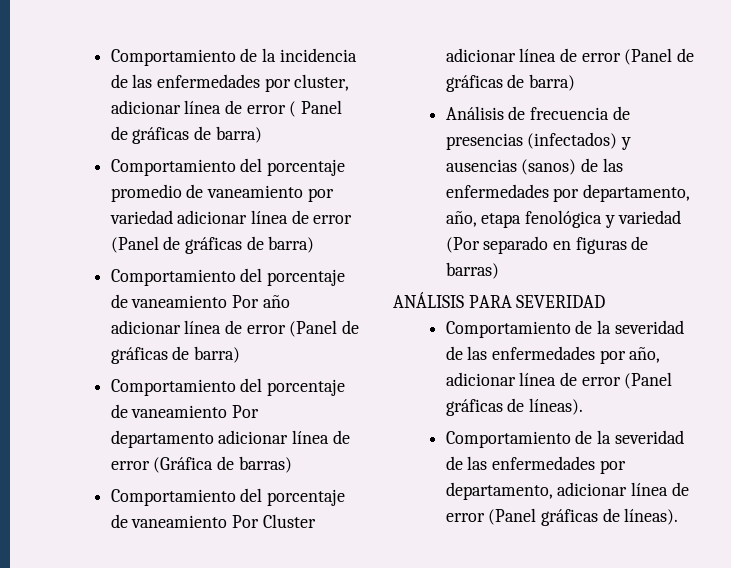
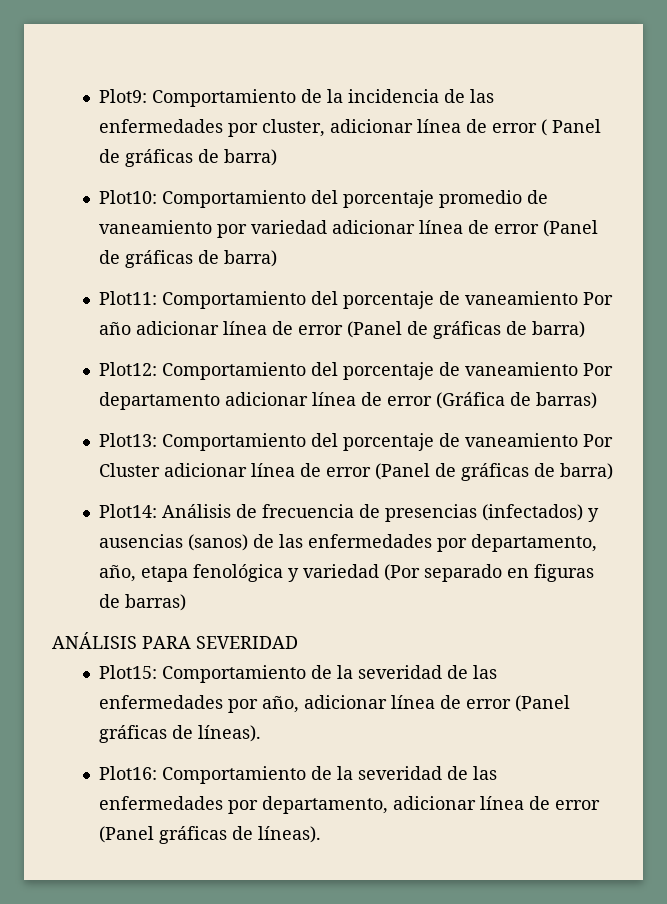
(110, 57) none -> [98,89,147,103] Plot9:
(262, 134) none -> [98,190,157,204] Plot10:
(315, 244) none -> [98,291,157,305] Plot11:
(241, 354) none -> [98,362,157,376] Plot12:
(292, 464) none -> [98,433,157,447] Plot13:
(576, 82) none -> [98,504,157,518] Plot14:
(606, 301) none -> [98,665,157,679] Plot15:
(584, 406) none -> [98,766,157,780] Plot16:

